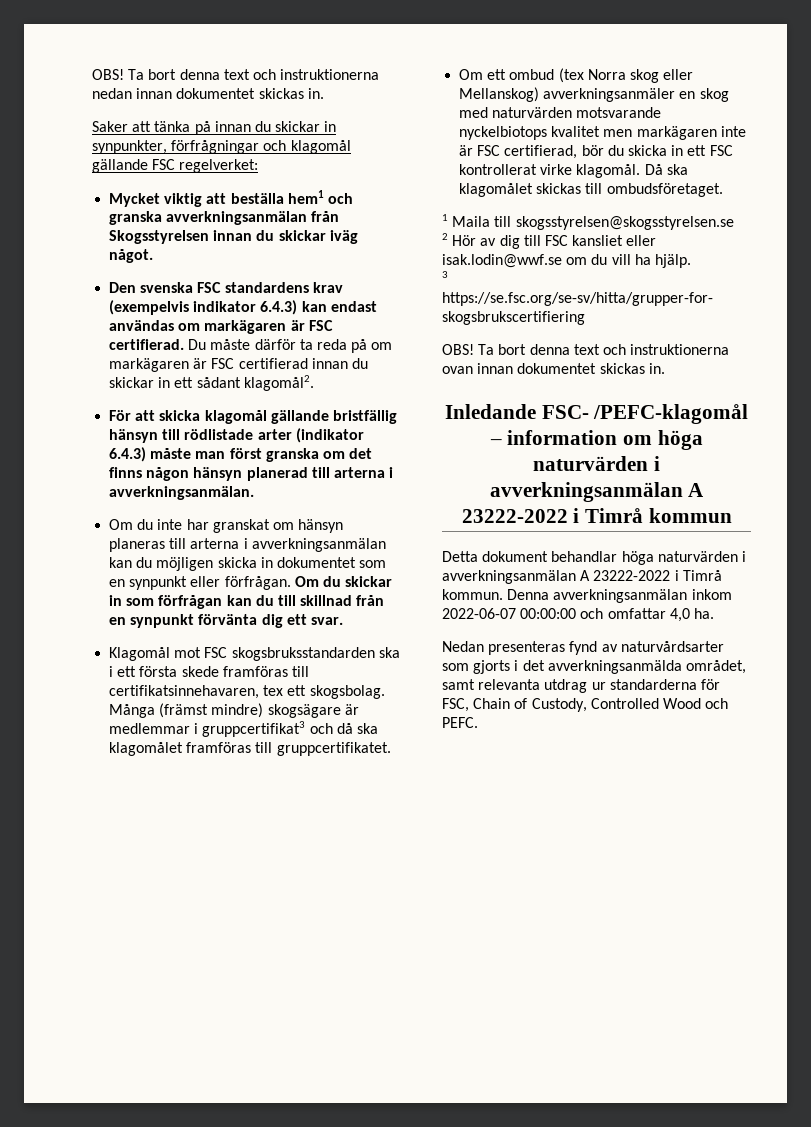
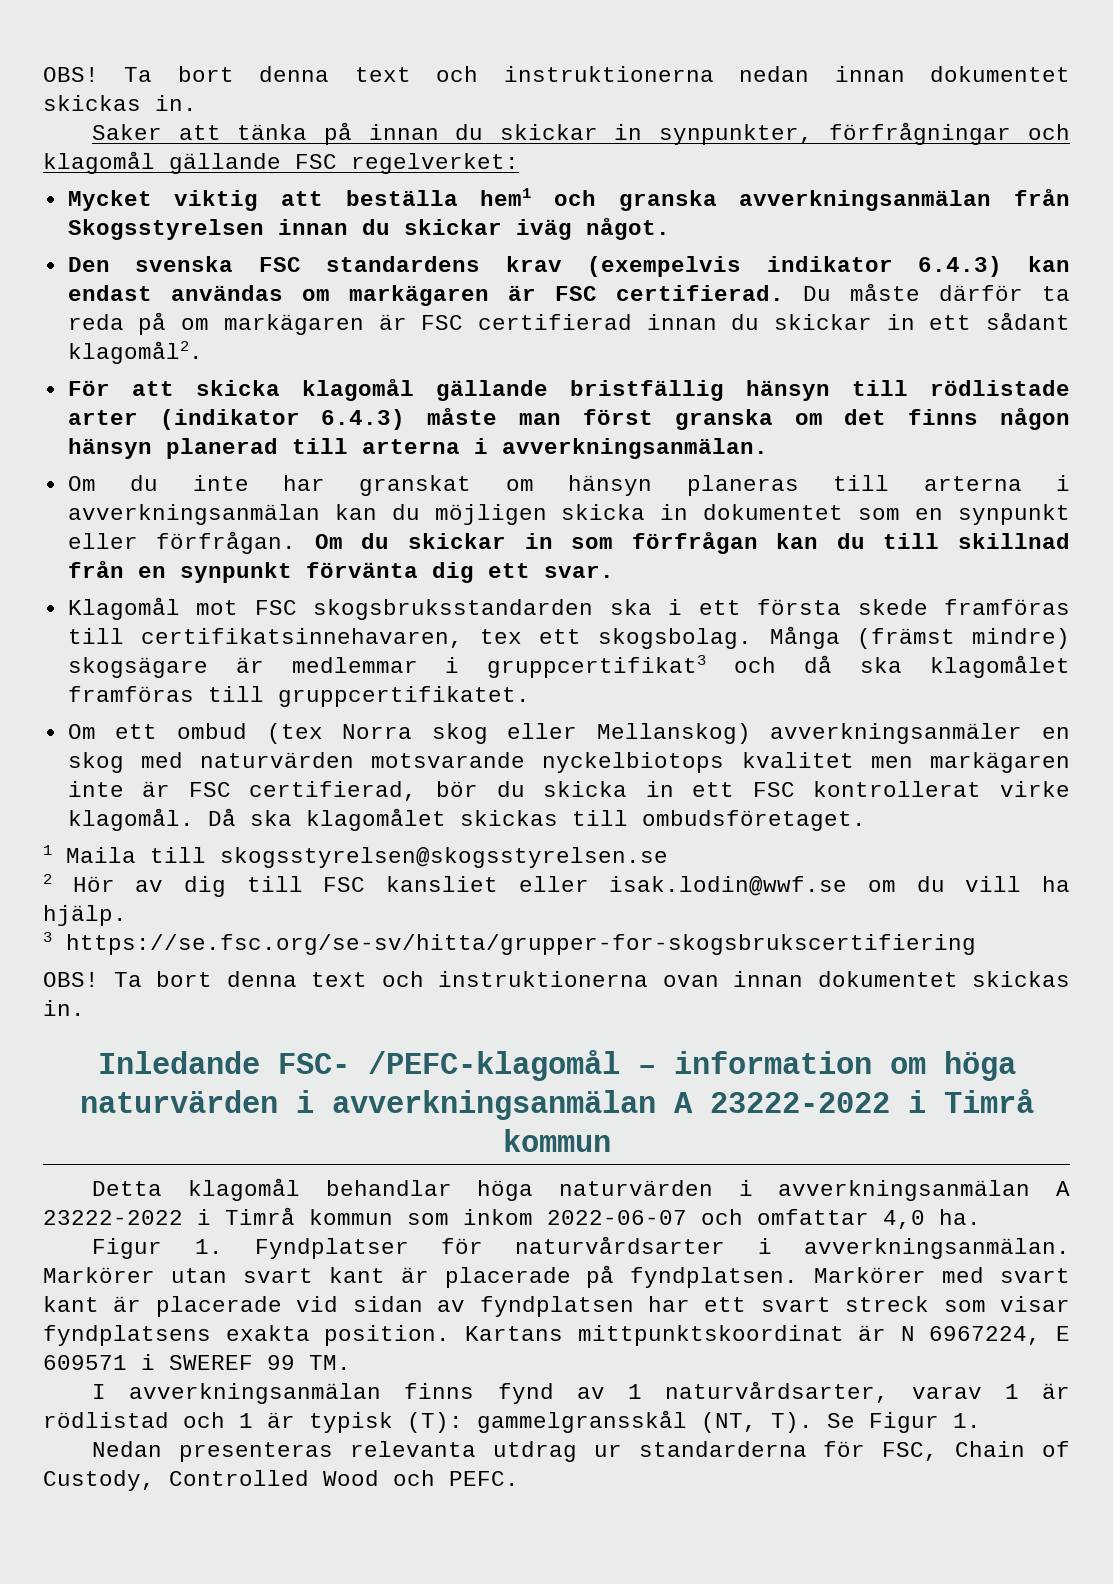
[482,551,549,562] dokument -> [188,1178,301,1201] klagomål
[442,589,688,603] kommun. Denna avverkningsanmälan -> [309,1209,449,1225] kommun som
[520,608,577,619] 00:00:00 -> (687, 1217) none
[442,641,724,655] [442,660,746,674] [442,679,475,690] Nedan presenteras fynd av naturvårdsarter som gjorts i det avverkningsanmälda området, samt -> [92,1236,1070,1259] [43,1265,1070,1288] [43,1296,1070,1317] [43,1325,1070,1346] [43,1354,351,1370] [92,1381,1070,1404] [43,1410,981,1433] [92,1441,334,1462] Figur 1. Fyndplatser för naturvårdsarter i avverkningsanmälan. Markörer utan svart kant är placerade på fyndplatsen. Markörer med svart kant är placerade vid sidan av fyndplatsen har ett svart streck som visar fyndplatsens exakta position. Kartans mittpunktskoordinat är N 6967224, E 609571 i SWEREF 99 TM. // I avverkningsanmälan finns fynd av 1 naturvårdsarter, varav 1 är rödlistad och 1 är typisk (T): gammelgransskål (NT, T). Se Figur 1. // Nedan presenteras

